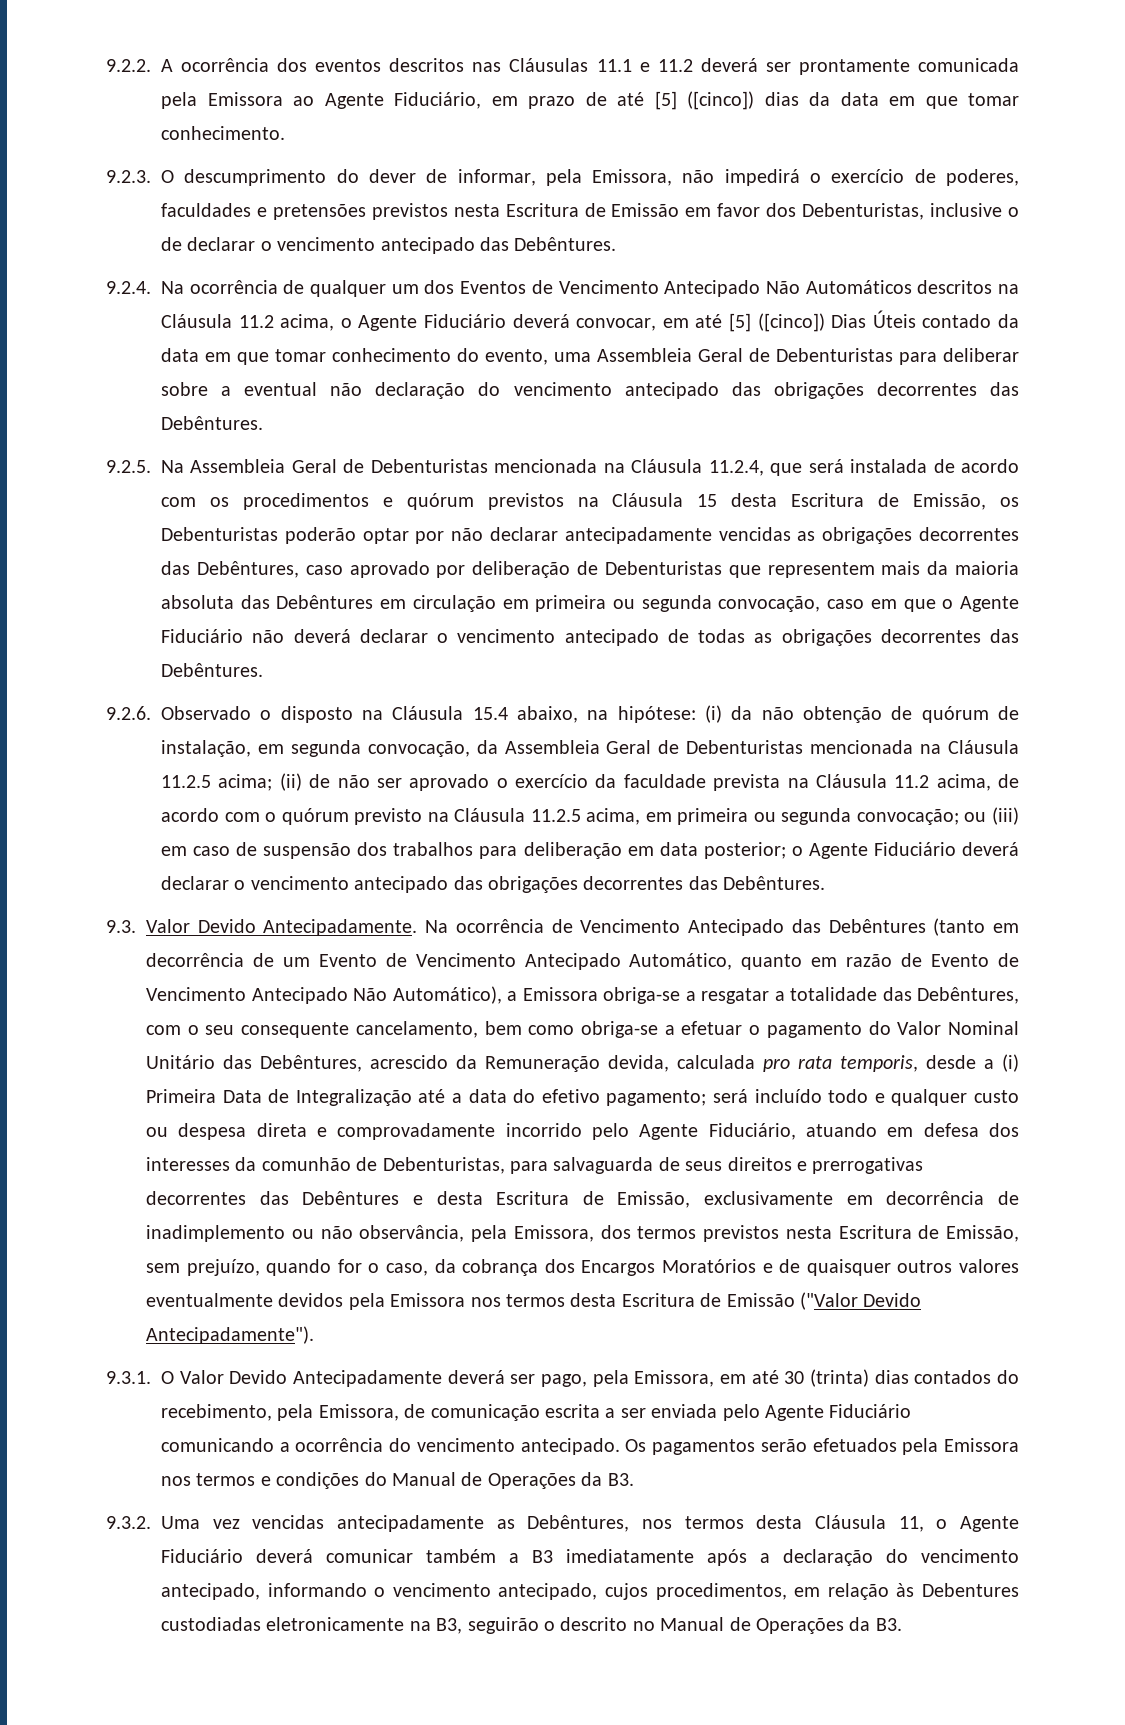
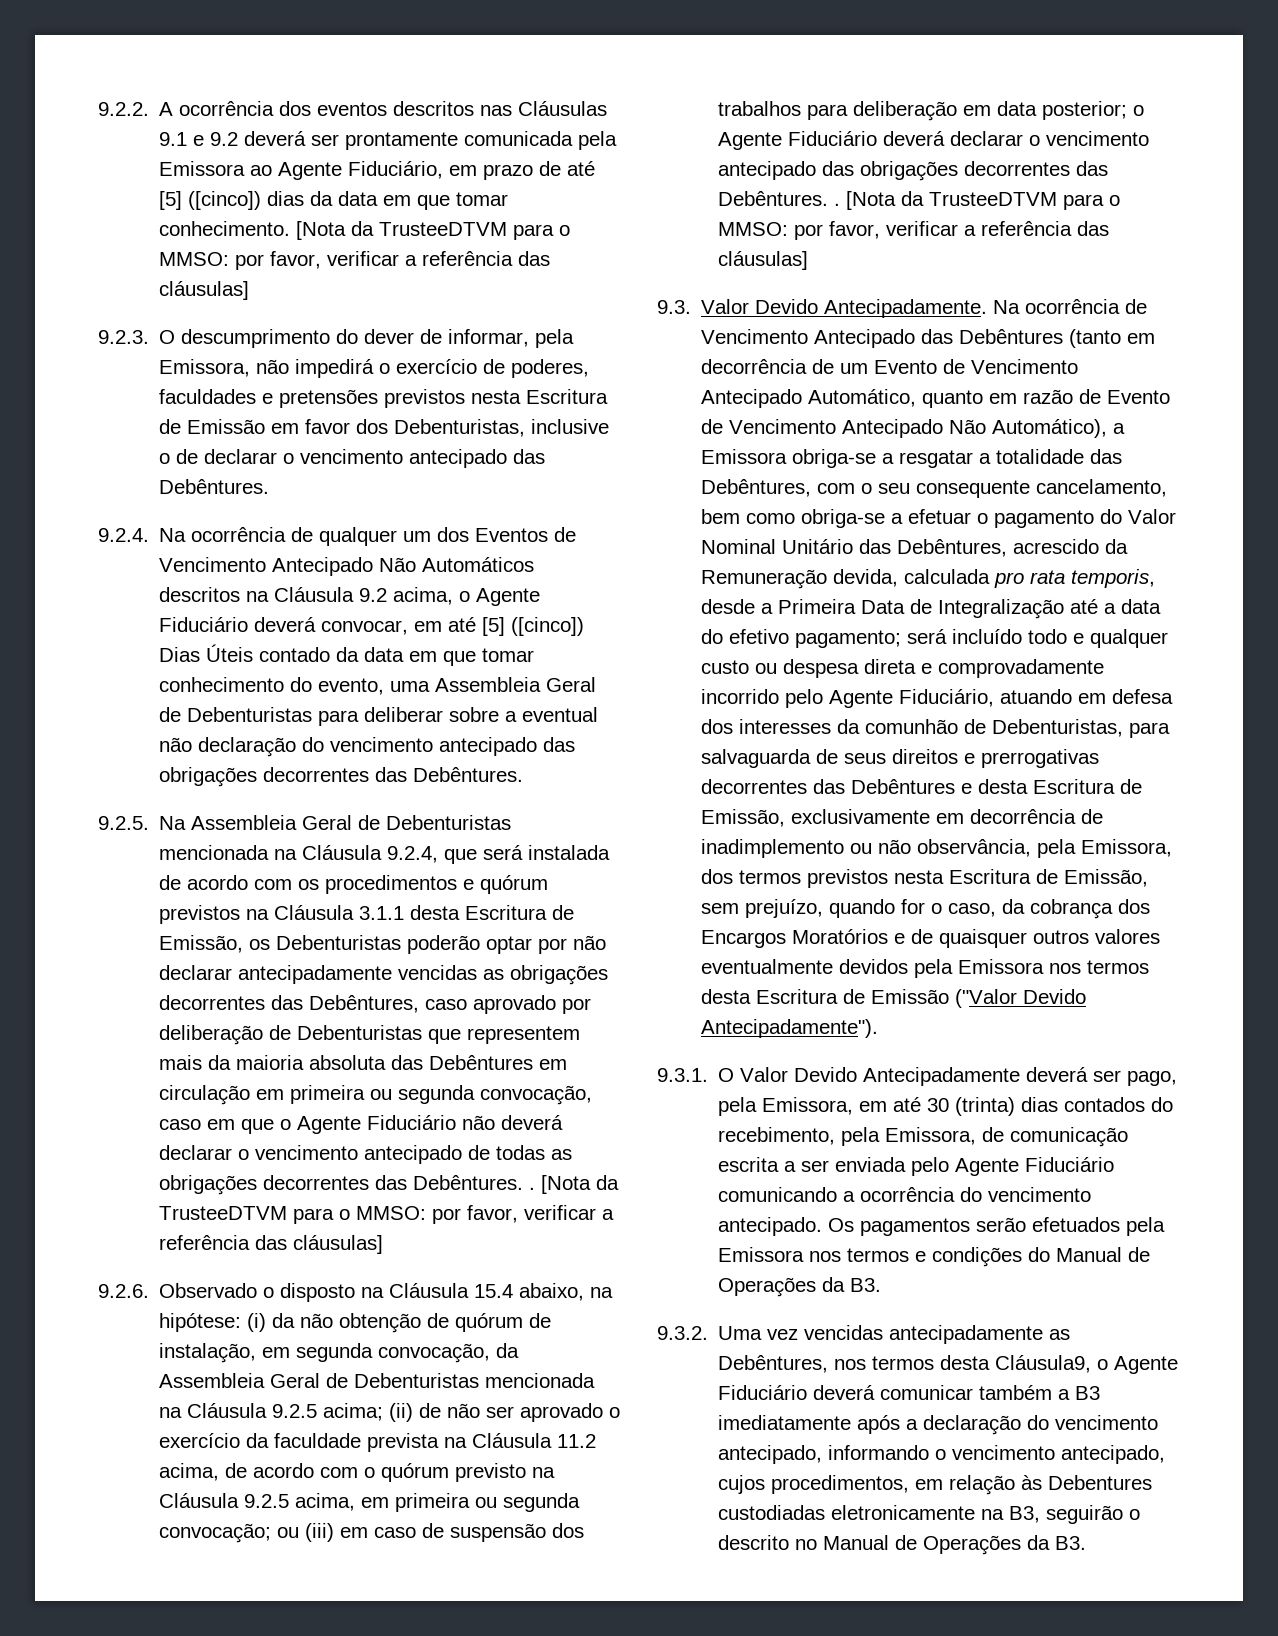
[596,59,693,72] 11.1 e 11.2 -> [159,132,239,146] 9.1 e 9.2
(285, 133) none -> [296,221,571,240] [159,251,551,270] [159,281,250,300] [Nota da TrusteeDTVM para o MMSO: por favor, verificar a referência das cláusulas]
[238,315,274,328] 11.2 -> [359,588,388,602] 9.2
[708,460,764,476] 11.2.4, -> [387,846,439,863] 9.2.4,
[697,494,718,507] 15 -> [359,906,405,920] 3.1.1
(263, 670) none -> [529,1175,620,1194] [159,1205,615,1224] [159,1235,384,1254] . [Nota da TrusteeDTVM para o MMSO: por favor, verificar a referência das cláusulas]
[161,775,211,788] 11.2.5 -> [272,1404,318,1418] 9.2.5
[530,809,581,822] 11.2.5 -> [244,1494,290,1508] 9.2.5
(826, 883) none -> [834,191,1121,210] [718,221,1110,240] [718,251,809,270] . [Nota da TrusteeDTVM para o MMSO: por favor, verificar a referência das cláusulas]
[1002,1054,1019,1072] (i) -> (774, 608) none
[814,1515,924,1532] Cláusula 11, -> [995,1355,1092,1373] Cláusula9,

